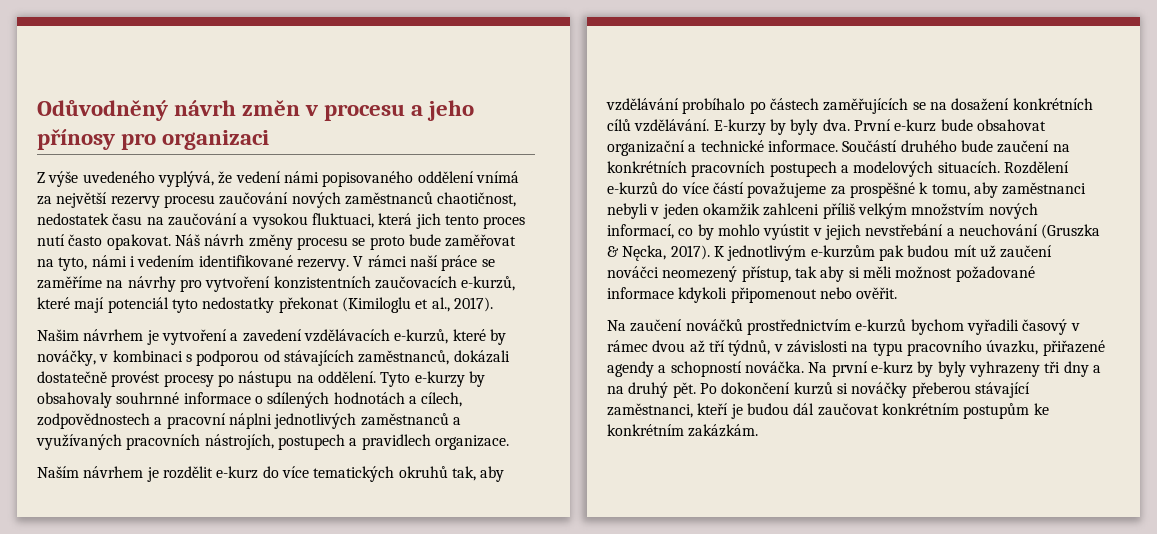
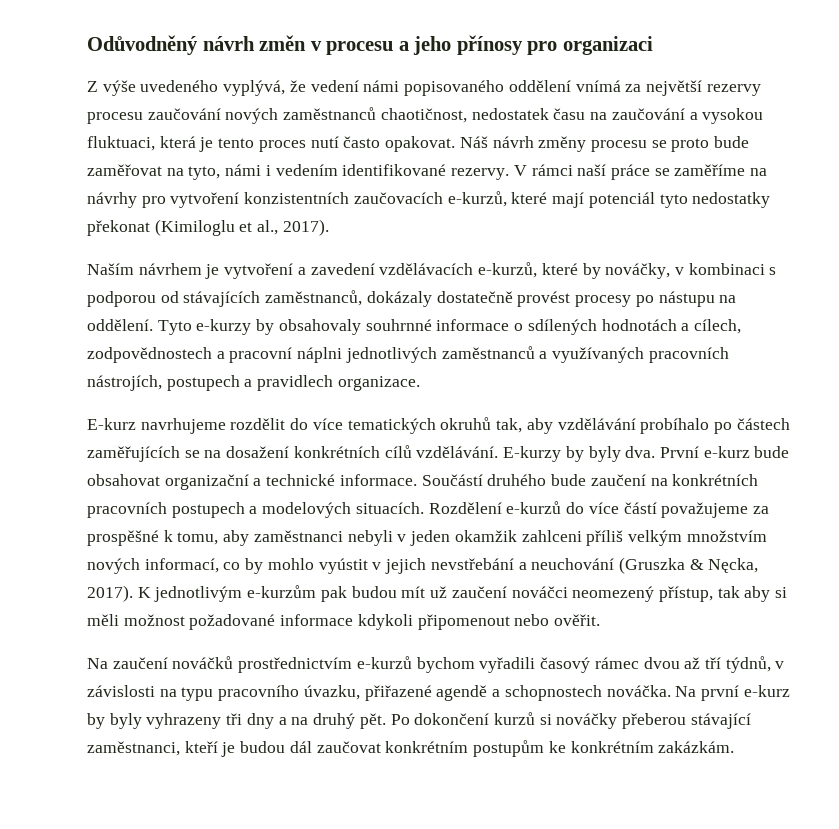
[415,213,441,229] jich -> [199,137,214,152] je
[37,329,79,341] Našim -> [87,263,134,275] Naším
[453,350,510,363] dokázali -> [366,291,432,307] dokázaly
[37,466,259,482] Naším návrhem je rozdělit e-kurz -> [87,418,286,434] E-kurz navrhujeme rozdělit
[1070,323,1080,331] v -> (591, 665) none
[607,361,742,377] agendy a schopností -> [436,685,602,701] agendě a schopnostech

